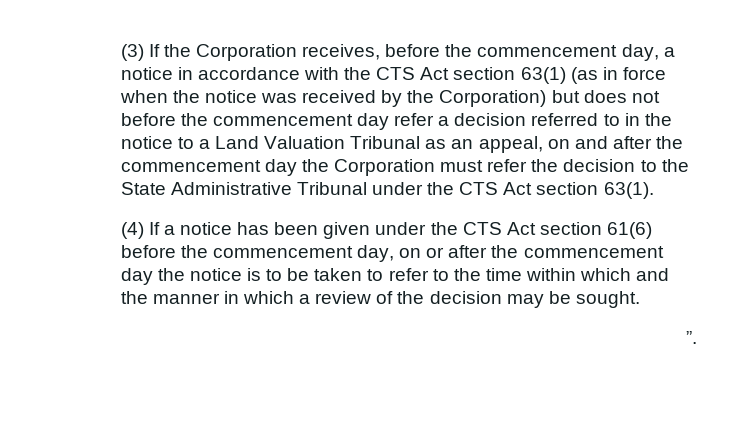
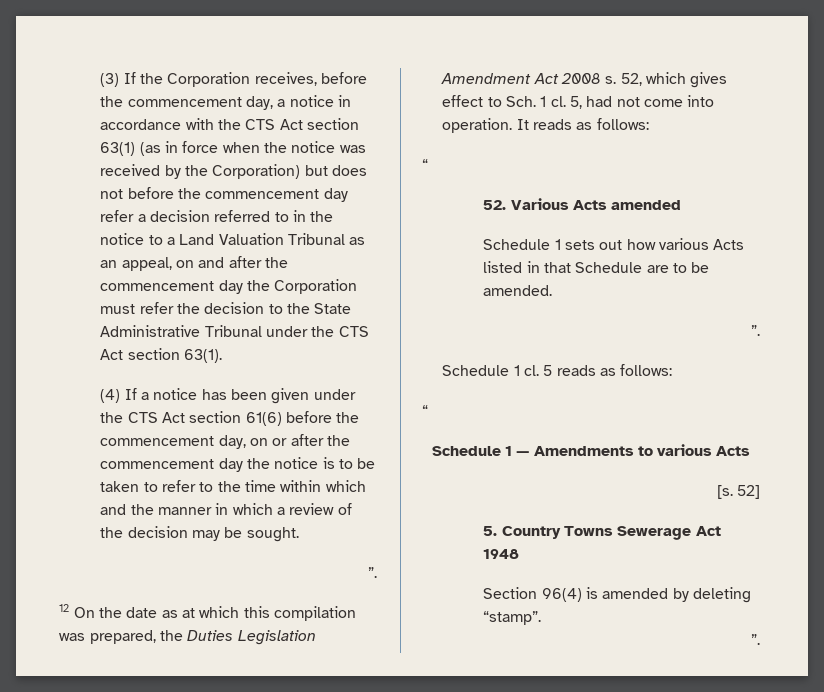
(697, 337) none -> [59,604,356,621] [59,630,316,645] [441,72,728,88] [442,95,715,109] [442,118,649,133] [422,159,428,170] [483,198,682,210] [483,238,745,250] [483,261,710,273] [483,285,553,296] [751,325,760,336] [442,364,673,376] [422,405,428,416] [431,444,751,456] [716,485,760,499] [483,526,721,540] [483,549,520,559] [483,587,751,603] [483,611,542,625] [751,634,760,645] // 12 On the date as at which this compilation was prepared, the Duties Legislation Amendment Act 2008 s. 52, which gives effect to Sch. 1 cl. 5, had not come into operation. It reads as follows: // “ // 52. Various Acts amended // Schedule 1 sets out how various Acts listed in that Schedule are to be amended. // ”. // Schedule 1 cl. 5 reads as follows: // “ // Schedule 1 — Amendments to various Acts // [s. 52] // 5. Country Towns Sewerage Act 1948 // Section 96(4) is amended by deleting “stamp”. // ”.

